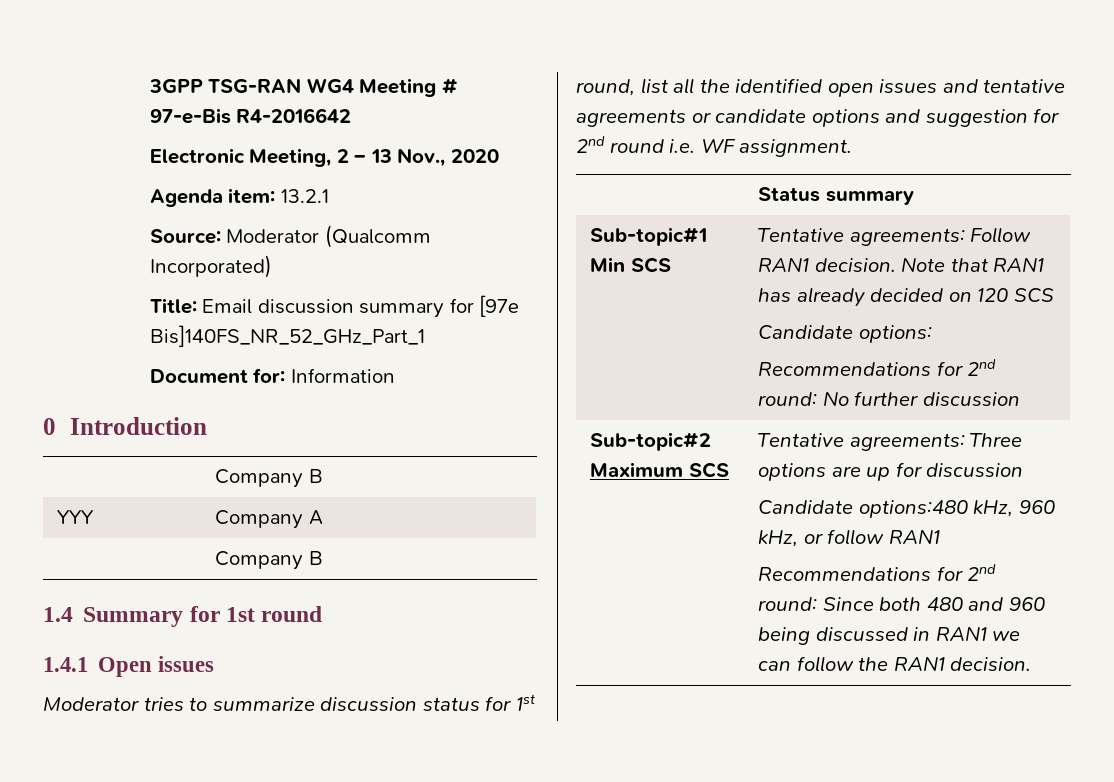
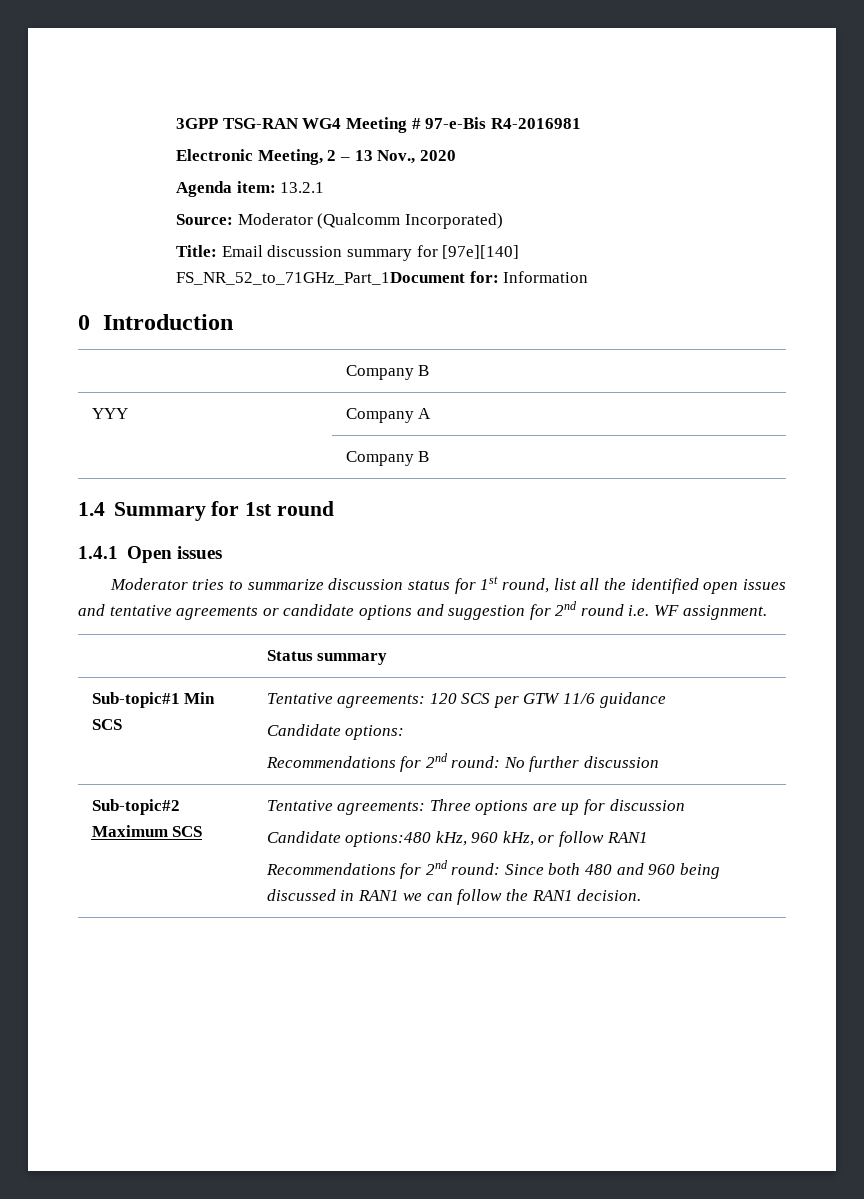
[236,108,352,123] R4-2016642 -> [490,118,581,129] R4-2016981
[479,295,520,317] [149,325,425,347] [149,369,248,384] [97e Bis]140FS_NR_52_GHz_Part_1 // Document -> [442,245,520,259] [176,272,466,285] [97e][140] FS_NR_52_to_71GHz_Part_1Document
[970,227,1032,243] [758,257,1045,273] [758,287,1054,307] Follow RAN1 decision. Note that RAN1 has already decided on 120 SCS -> [429,692,666,708] 120 SCS per GTW 11/6 guidance

